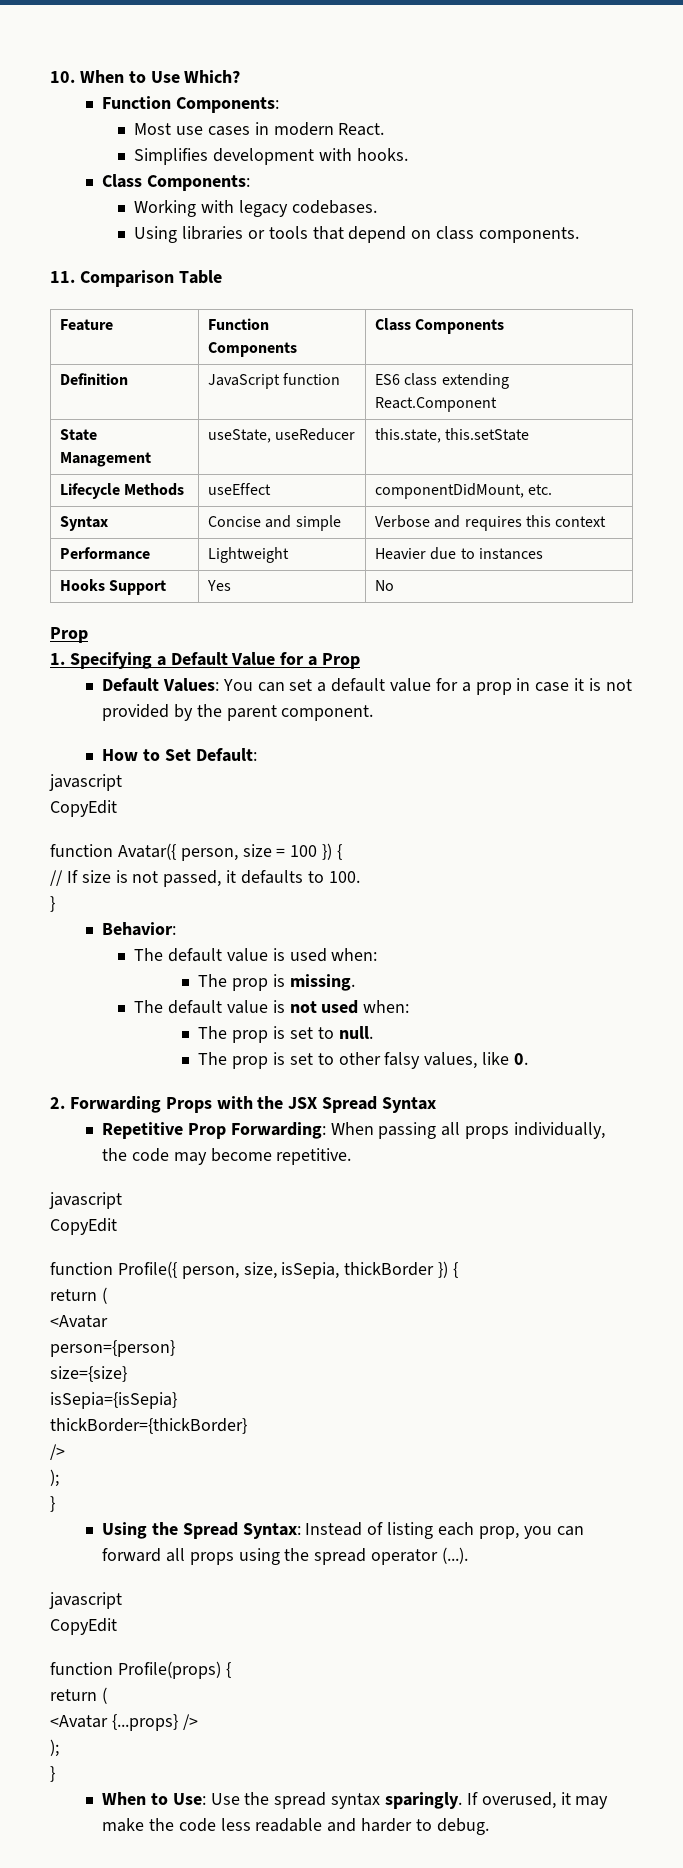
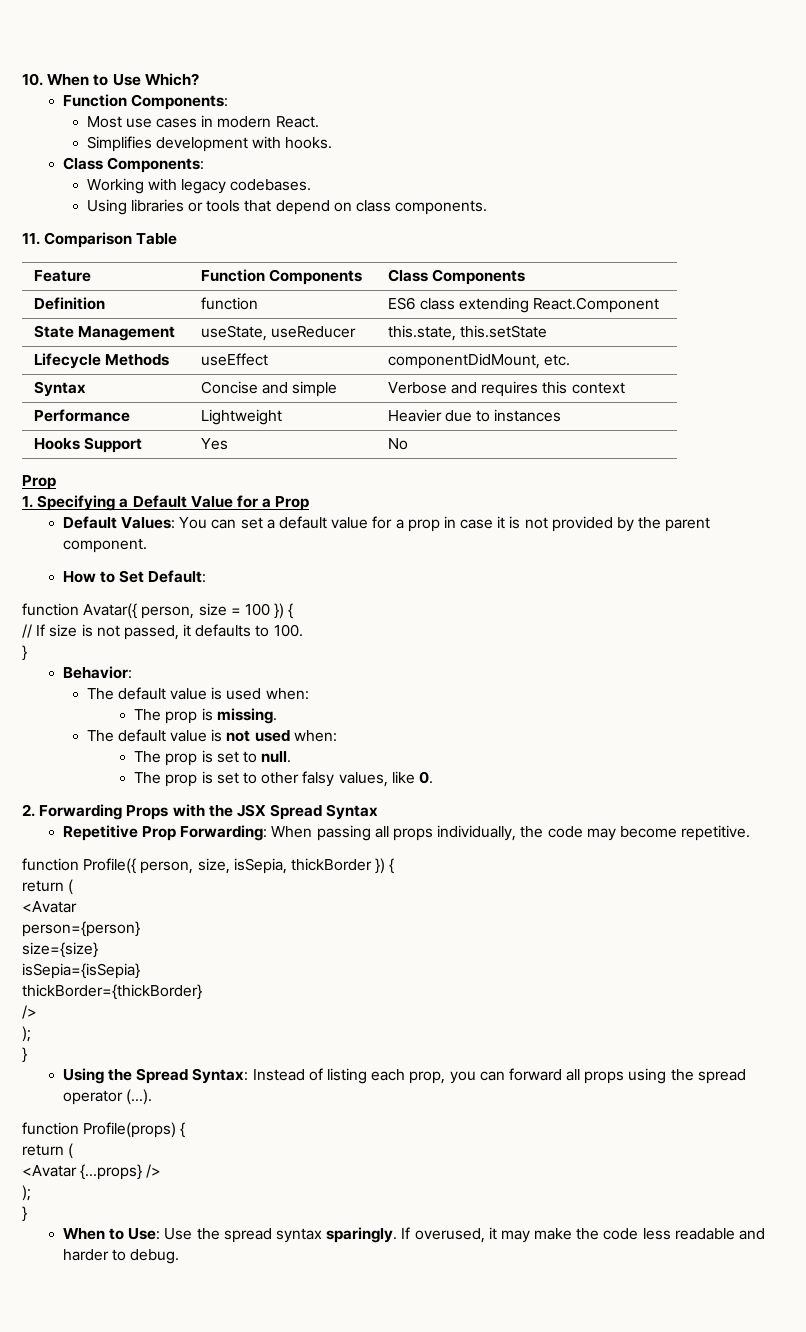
[208,374,281,389] JavaScript -> (105, 303) none
[49,774,122,791] [50,800,117,817] // javascript // CopyEdit -> (207, 576) none
[49,1192,122,1209] [50,1218,117,1235] // javascript // CopyEdit -> (751, 833) none
[49,1592,122,1609] [50,1618,117,1635] // javascript // CopyEdit -> (153, 1097) none

